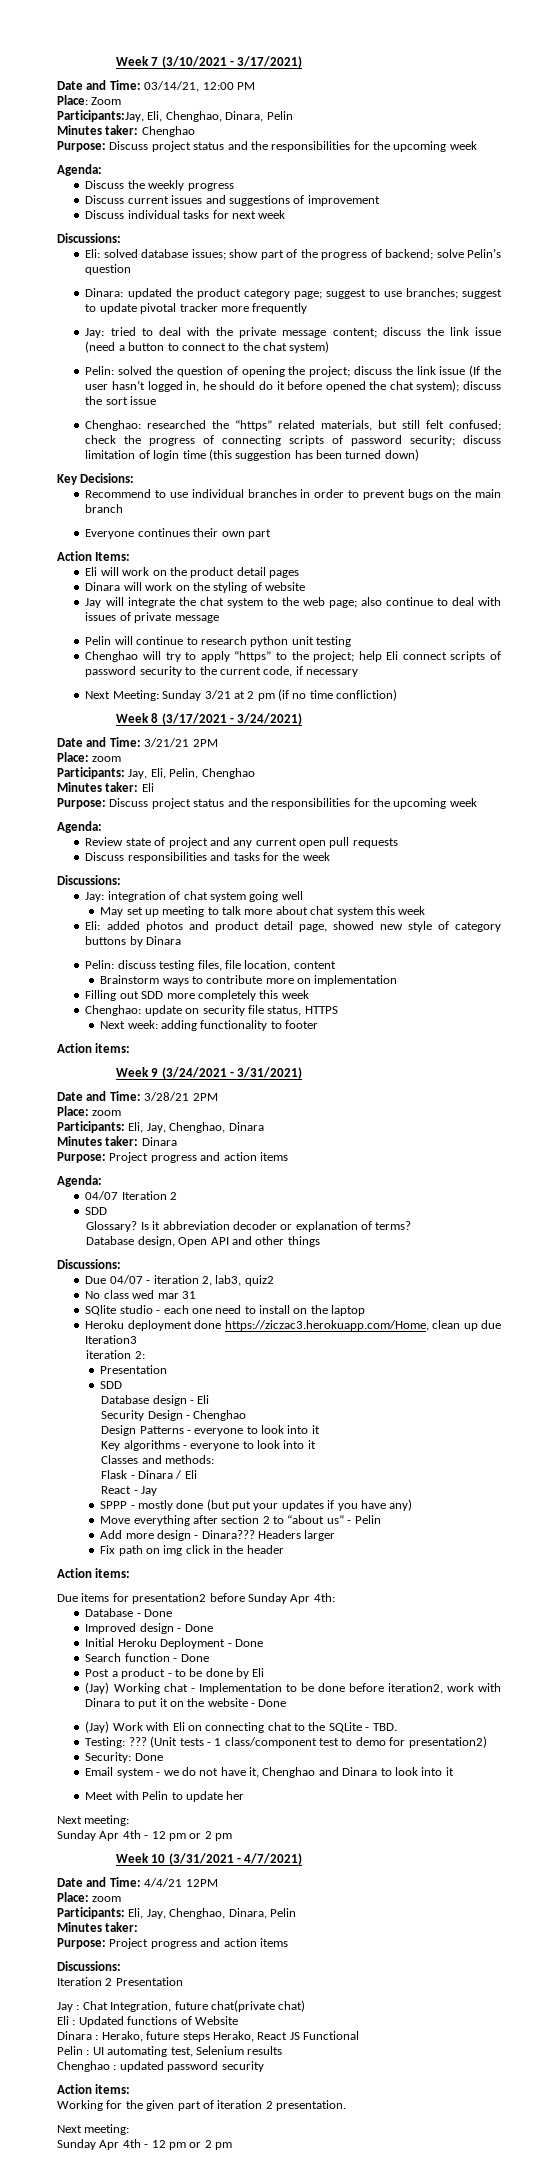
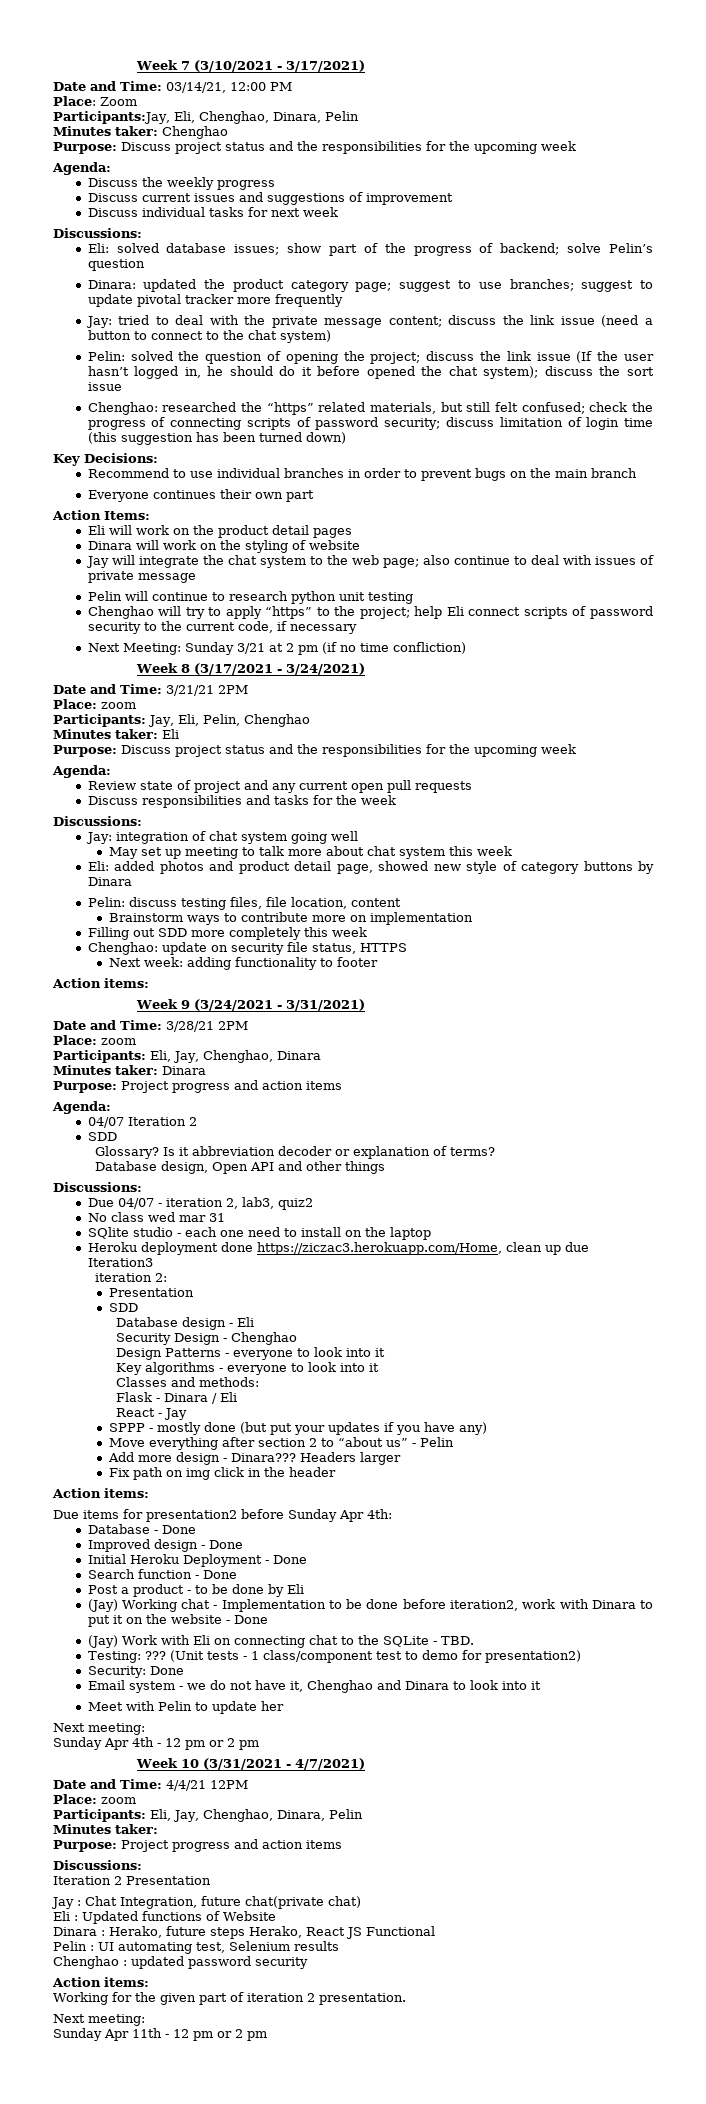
[122,2139,141,2148] 4th -> [132,2028,162,2038] 11th

